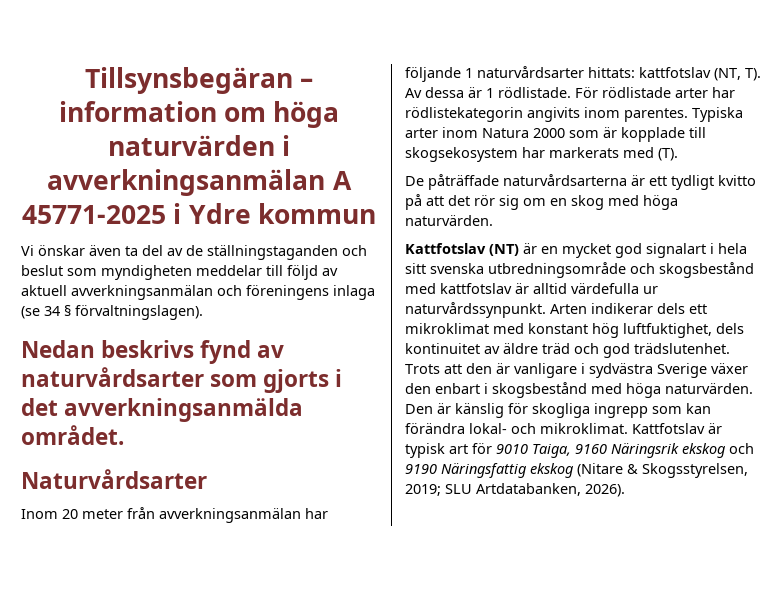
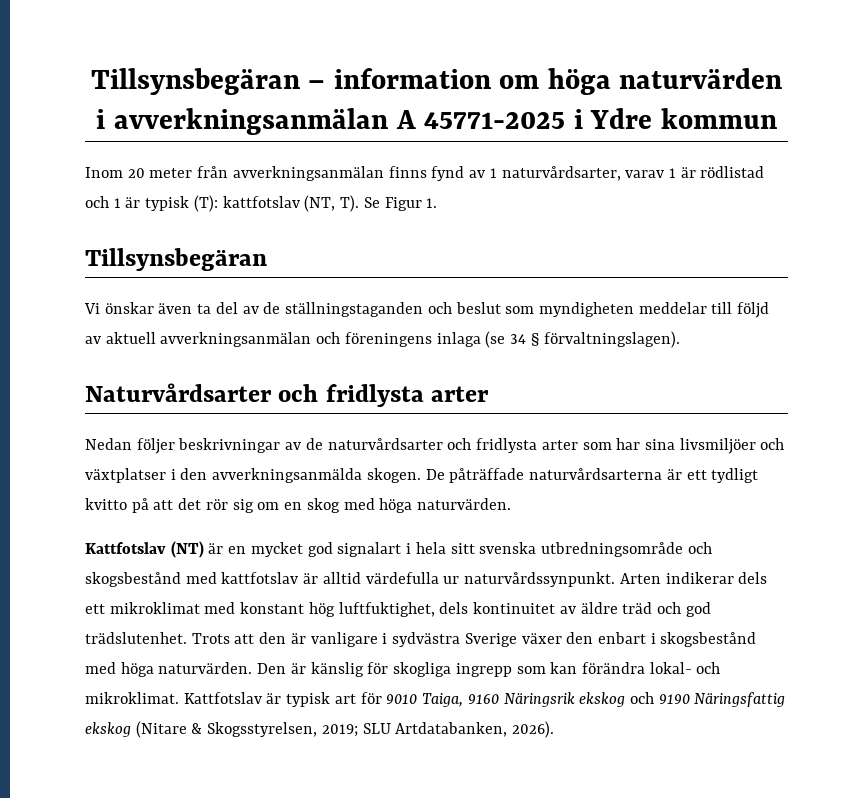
(376, 213) none -> [85,166,765,181] [85,195,438,212] [85,248,267,271] // Inom 20 meter från avverkningsanmälan finns fynd av 1 naturvårdsarter, varav 1 är rödlistad och 1 är typisk (T): kattfotslav (NT, T). Se Figur 1. // Tillsynsbegäran
[21,340,285,364] [21,367,343,393] [21,398,304,422] [21,425,124,445] [21,469,207,489] [21,507,328,523] [405,66,761,82] [405,87,735,98] [405,107,743,122] [405,127,706,142] [405,147,678,162] Nedan beskrivs fynd av naturvårdsarter som gjorts i det avverkningsanmälda området. // Naturvårdsarter // Inom 20 meter från avverkningsanmälan har följande 1 naturvårdsarter hittats: kattfotslav (NT, T). Av dessa är 1 rödlistade. För rödlistade arter har rödlistekategorin angivits inom parentes. Typiska arter inom Natura 2000 som är kopplade till skogsekosystem har markerats med (T). // -> [85,383,490,407] [85,438,785,454] [85,468,421,483] Naturvårdsarter och fridlysta arter // Nedan följer beskrivningar av de naturvårdsarter och fridlysta arter som har sina livsmiljöer och växtplatser i den avverkningsanmälda skogen.

